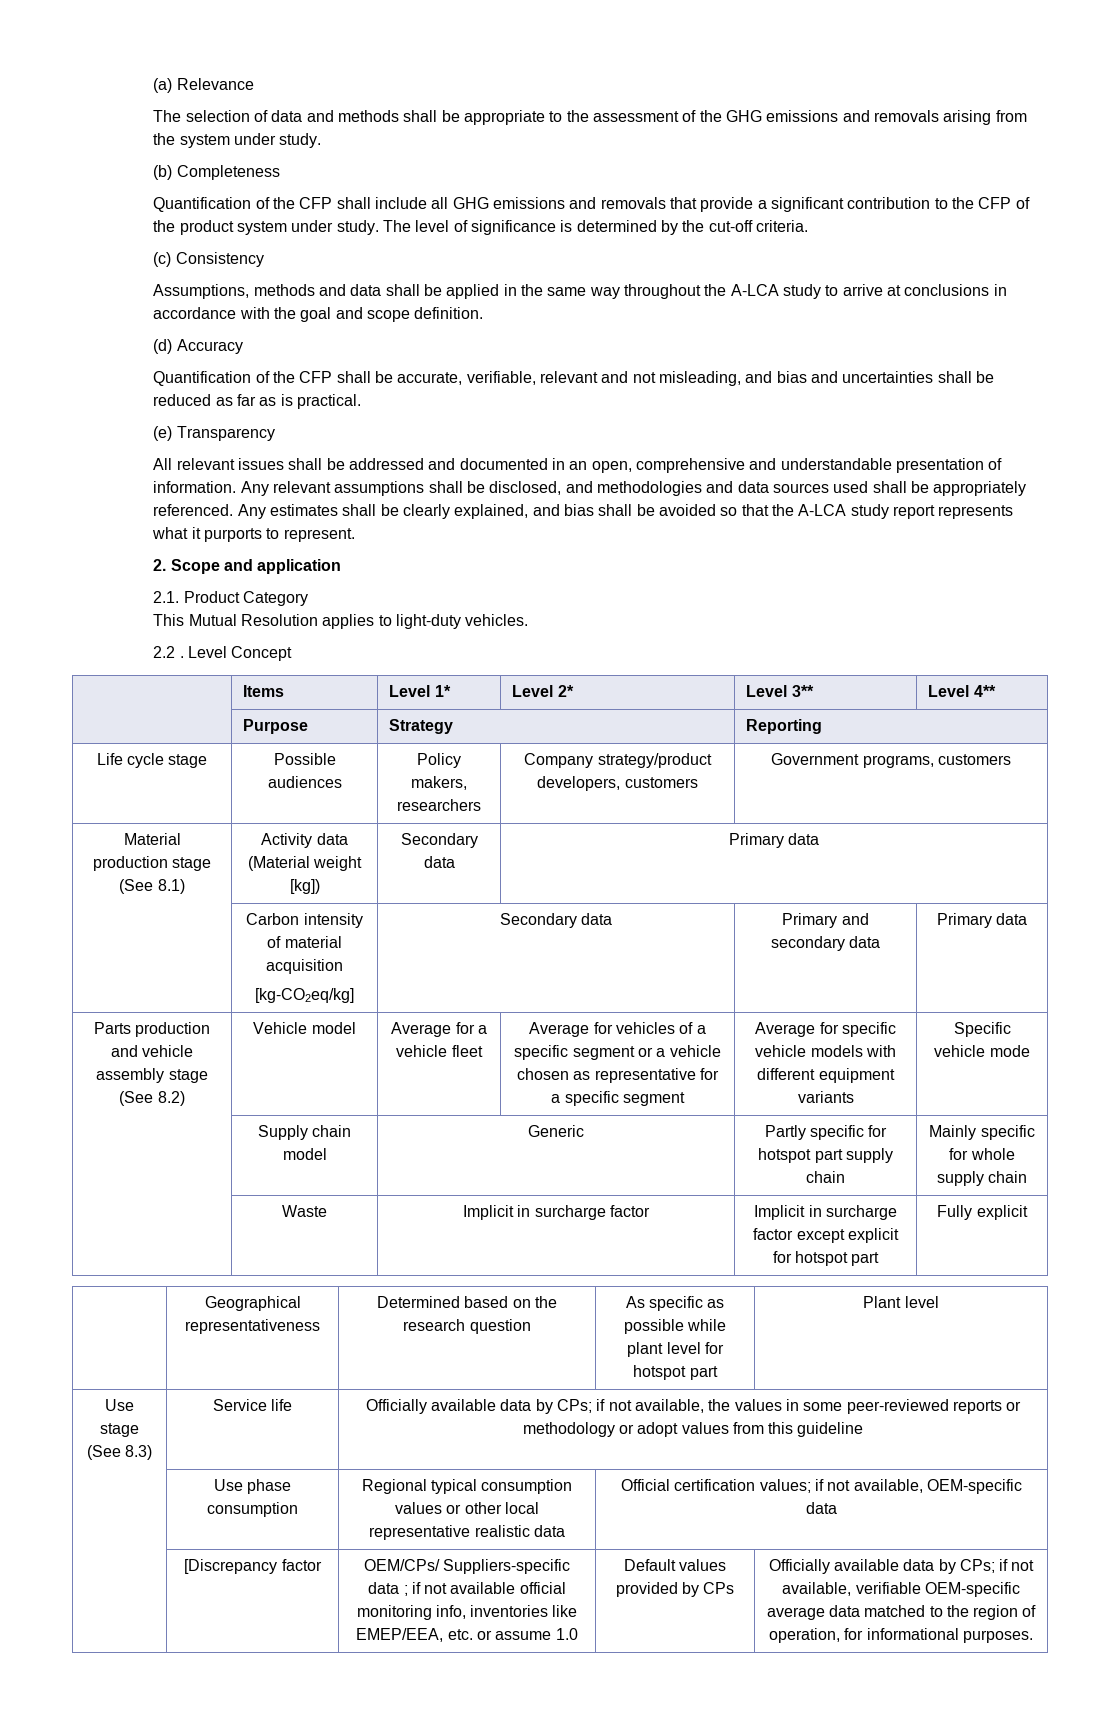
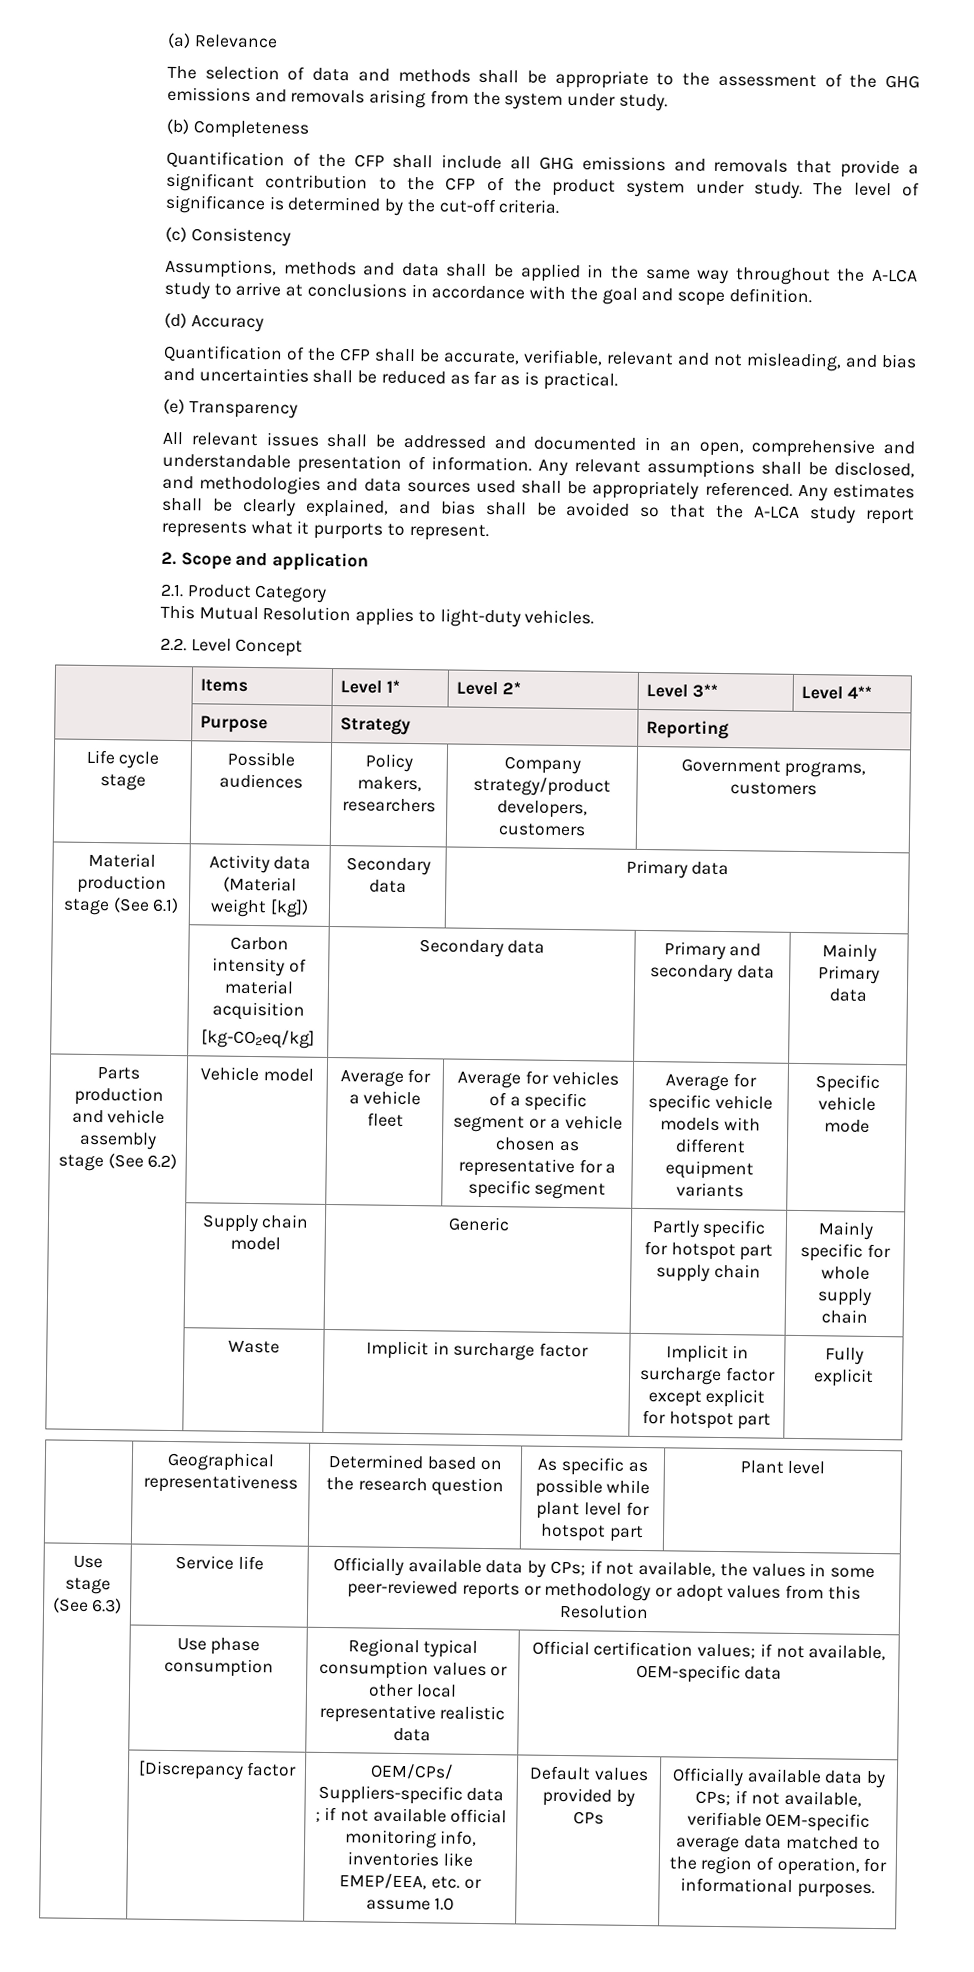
[153,646,184,658] 2.2 . -> [160,637,188,652] 2.2.
[157,879,185,894] 8.1) -> [152,897,180,914] 6.1)
(881, 942) none -> [821,943,877,962] Mainly
[157,1091,185,1106] 8.2) -> [147,1153,178,1170] 6.2)
[125,1445,153,1460] 8.3) -> [91,1598,123,1614] 6.3)
[797,1422,864,1437] guideline -> [558,1603,649,1620] Resolution

